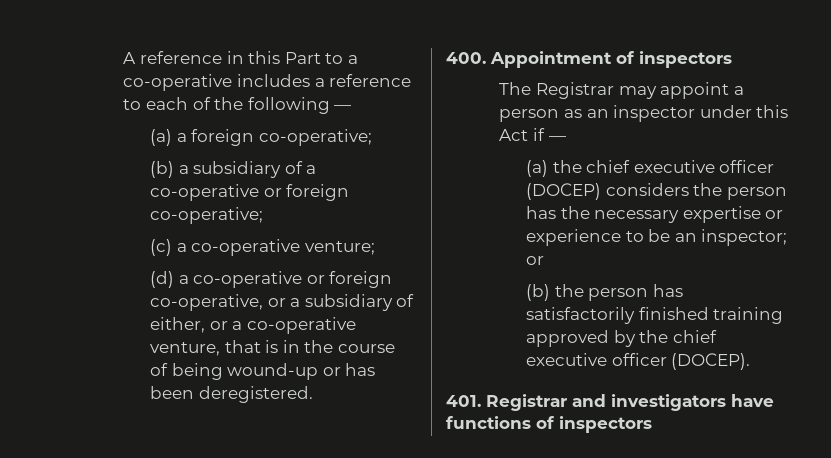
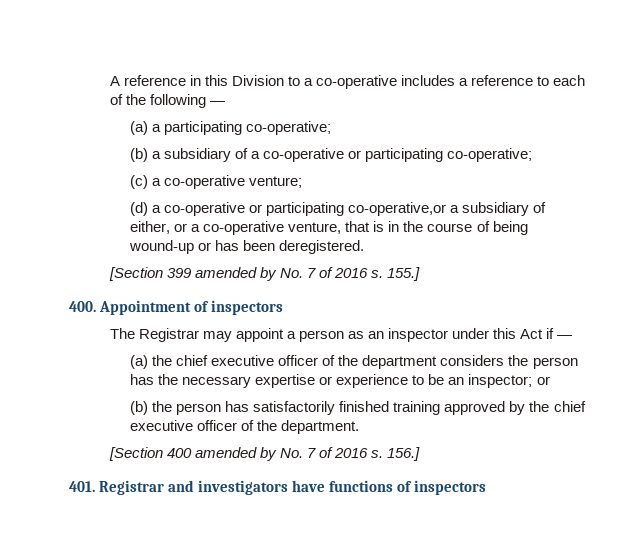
[284,52,321,64] Part -> [231,75,284,86] Division
[191,129,255,146] foreign -> [164,121,243,135] participating
[286,184,350,201] foreign -> [365,148,444,162] participating
[329,271,393,288] [149,294,286,311] foreign co-operative, or -> [266,202,447,216] participating co-operative,or
(313, 394) none -> [108,267,421,281] // [Section 399 amended by No. 7 of 2016 s. 155.]
[525,183,601,200] (DOCEP) -> [322,355,438,369] of the department
[671,353,751,370] (DOCEP). -> [241,420,360,434] [108,447,421,461] of the department. // [Section 400 amended by No. 7 of 2016 s. 156.]

